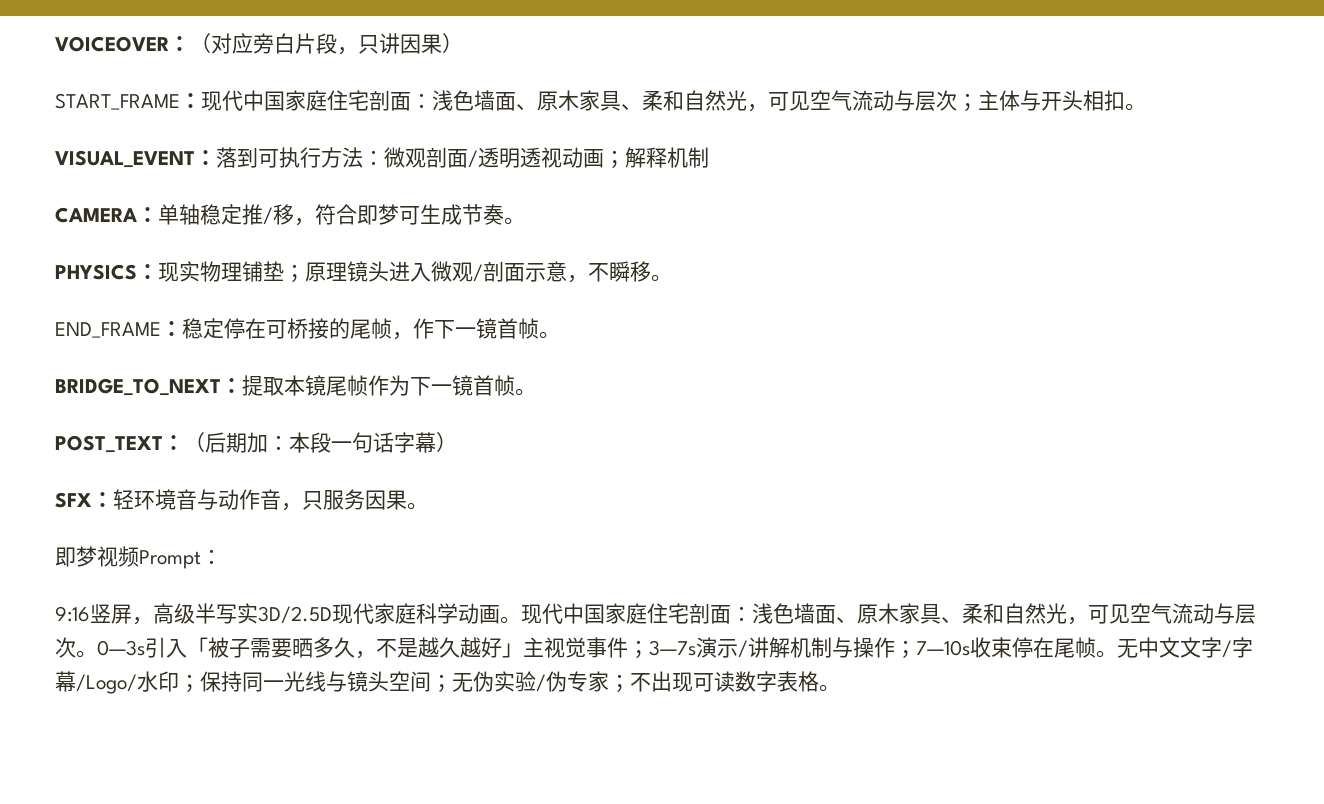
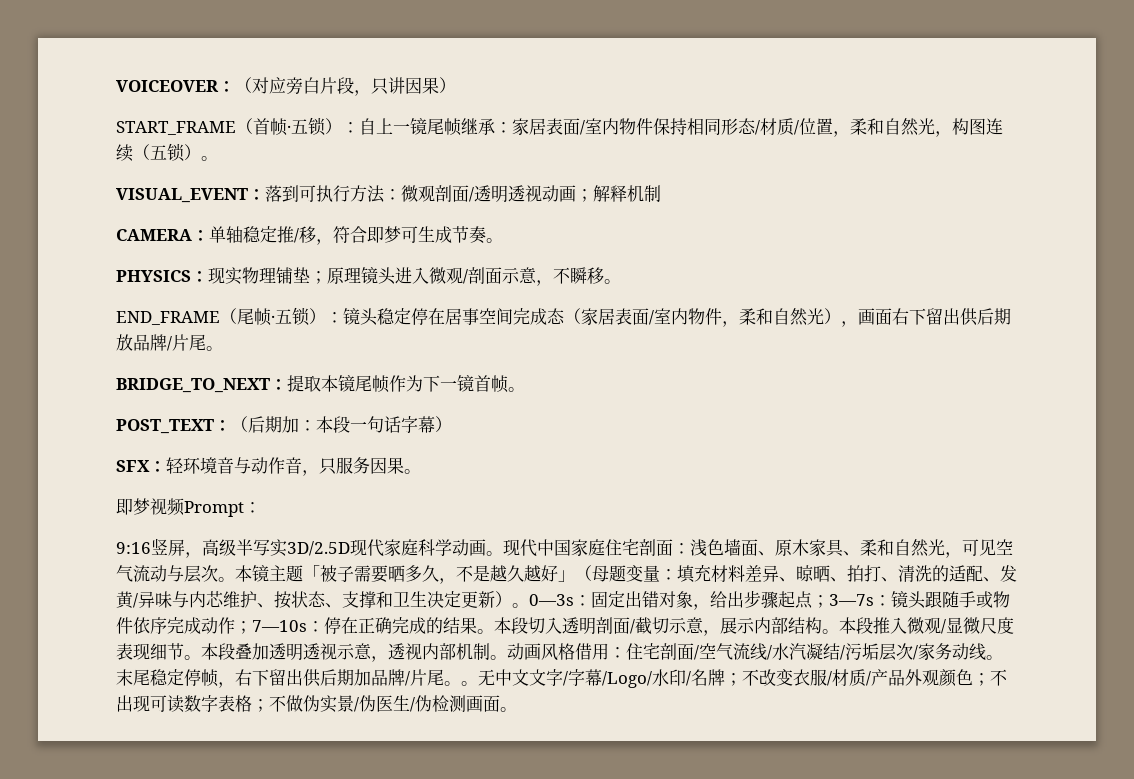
[180,90,1125,112] ：现代中国家庭住宅剖面：浅色墙面、原木家具、柔和自然光，可见空气流动与层次；主体与开头相扣 -> [236,117,1003,137] [116,143,201,162] （首帧·五锁）：自上一镜尾帧继承：家居表面/室内物件保持相同形态/材质/位置，柔和自然光，构图连续（五锁）
[161,318,539,340] ：稳定停在可桥接的尾帧，作下一镜首帧 -> [220,307,1011,327] [116,334,206,351] （尾帧·五锁）：镜头稳定停在居事空间完成态（家居表面/室内物件，柔和自然光），画面右下留出供后期放品牌/片尾
[97,637,187,658] 0—3s引入 -> [235,564,303,582] 本镜主题
[523,637,1096,659] 主视觉事件；3—7s演示/讲解机制与操作；7—10s收束停在尾帧 -> [575,564,1017,583] [116,590,1010,610] [116,617,1014,636] [116,643,1003,662] [116,669,461,688] （母题变量：填充材料差异、晾晒、拍打、清洗的适配、发黄/异味与内芯维护、按状态、支撑和卫生决定更新）。0—3s：固定出错对象，给出步骤起点；3—7s：镜头跟随手或物件依序完成动作；7—10s：停在正确完成的结果。本段切入透明剖面/截切示意，展示内部结构。本段推入微观/显微尺度表现细节。本段叠加透明透视示意，透视内部机制。动画风格借用：住宅剖面/空气流线/水汽凝结/污垢层次/家务动线。末尾稳定停帧，右下留出供后期加品牌/片尾。
[179,671,609,693] ；保持同一光线与镜头空间；无伪实验/伪专家 -> [686,669,973,687] /名牌；不改变衣服/材质/产品外观颜色
(819, 681) none -> [252,695,500,713] ；不做伪实景/伪医生/伪检测画面

